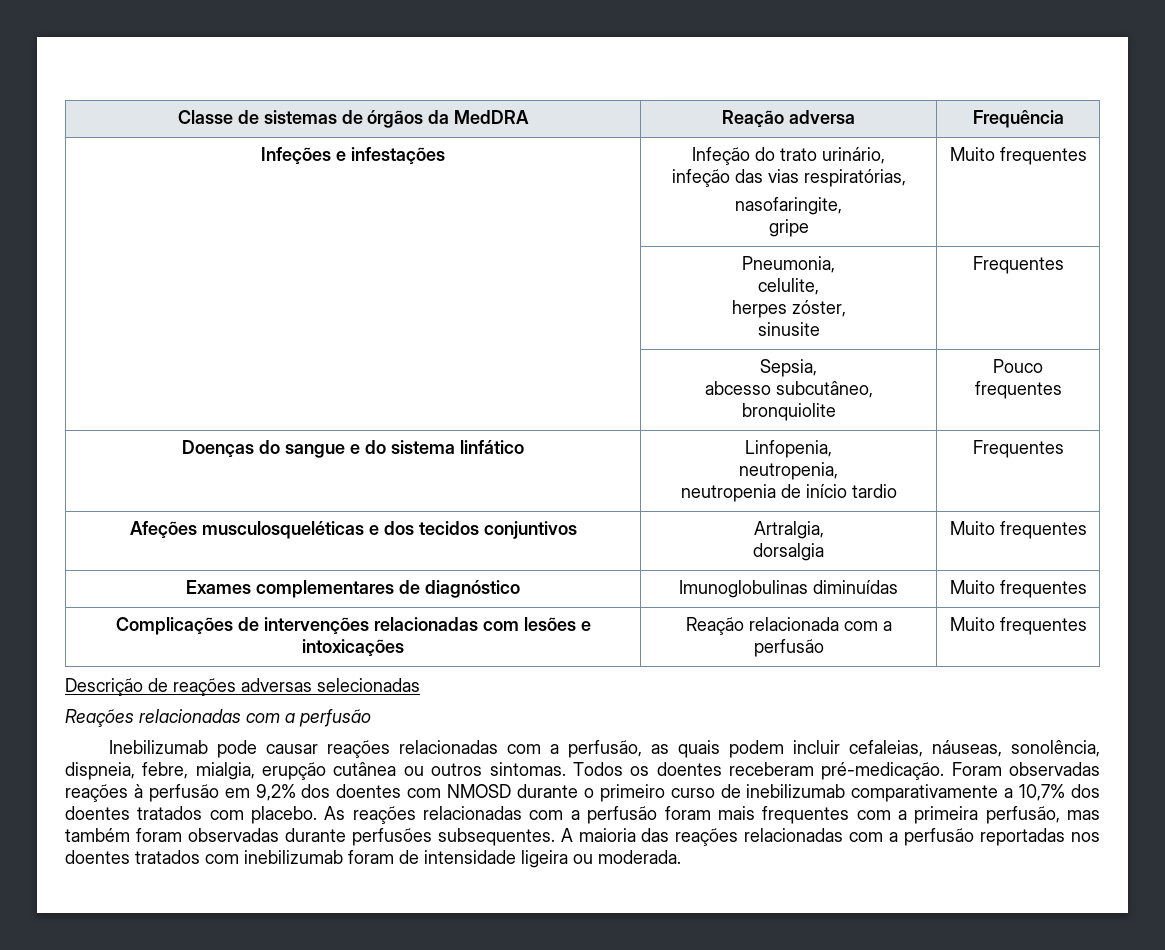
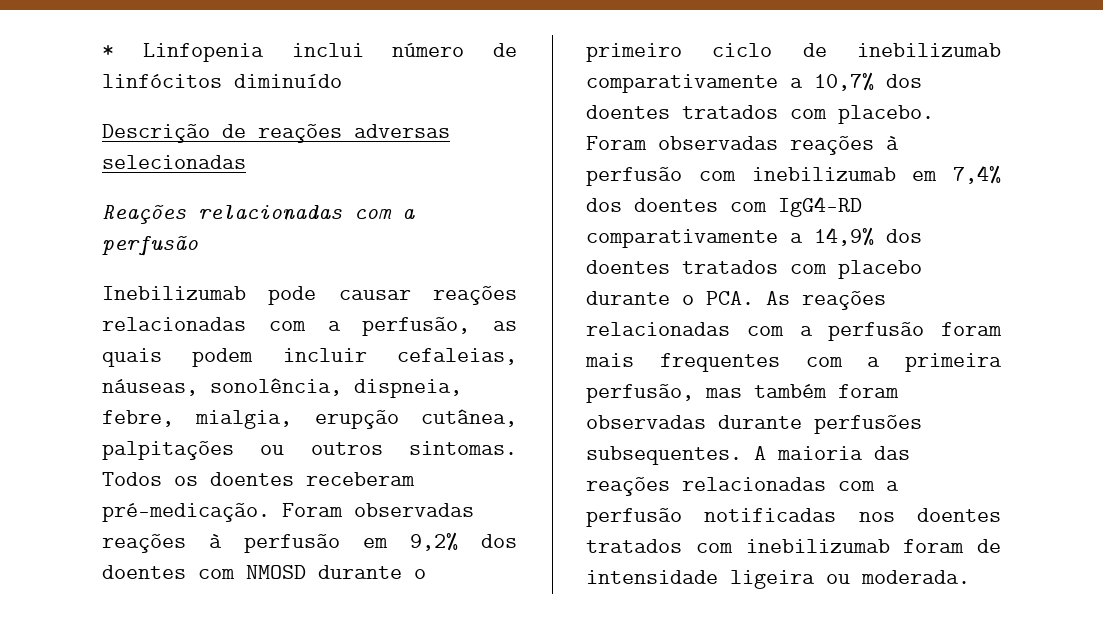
[177,110,530,128] [722,110,855,128] [972,110,1064,128] [261,147,445,165] [692,147,885,165] [671,169,906,187] [735,197,842,215] [768,219,809,237] [949,147,1087,165] [742,256,835,273] [758,278,819,295] [731,300,846,318] [757,322,820,336] [972,256,1064,274] [760,359,817,377] [704,381,873,398] [741,403,836,421] [993,359,1043,373] [974,381,1062,399] [182,440,524,458] [745,440,832,458] [739,462,838,480] [680,484,897,502] [972,440,1064,458] [129,521,577,539] [753,521,824,539] [753,543,824,561] [949,521,1087,539] [186,580,520,598] [679,580,898,598] [949,580,1087,598] [115,617,591,635] [302,639,404,657] [685,617,892,635] [753,639,824,657] [949,617,1087,635] Classe de sistemas de órgãos da MedDRA | Reação adversa | Frequência // Infeções e infestações | Infeção do trato urinário, // infeção das vias respiratórias, // nasofaringite, // gripe | Muito frequentes // | Pneumonia, // celulite, // herpes zóster, // sinusite | Frequentes // | Sepsia, // abcesso subcutâneo, // bronquiolite | Pouco frequentes // Doenças do sangue e do sistema linfático | Linfopenia, // neutropenia, // neutropenia de início tardio | Frequentes // Afeções musculosqueléticas e dos tecidos conjuntivos | Artralgia, // dorsalgia | Muito frequentes // Exames complementares de diagnóstico | Imunoglobulinas diminuídas | Muito frequentes // Complicações de intervenções relacionadas com lesões e intoxicações | Reação relacionada com a perfusão | Muito frequentes -> [102,43,517,62] [102,74,342,88] * Linfopenia inclui número de linfócitos diminuído
[333,762,397,776] cutânea -> [421,409,517,427] [102,441,234,460] cutânea, palpitações
[670,788,715,798] curso -> [712,43,773,57] ciclo
(318, 815) none -> [586,136,899,155] [586,165,1001,186] [586,196,862,217] [586,227,922,248] [586,260,922,279] [586,291,754,305] Foram observadas reações à perfusão com inebilizumab em 7,4% dos doentes com IgG4-RD comparativamente a 14,9% dos doentes tratados com placebo durante o PCA.
[980,828,1066,846] reportadas -> [704,508,837,522] notificadas

